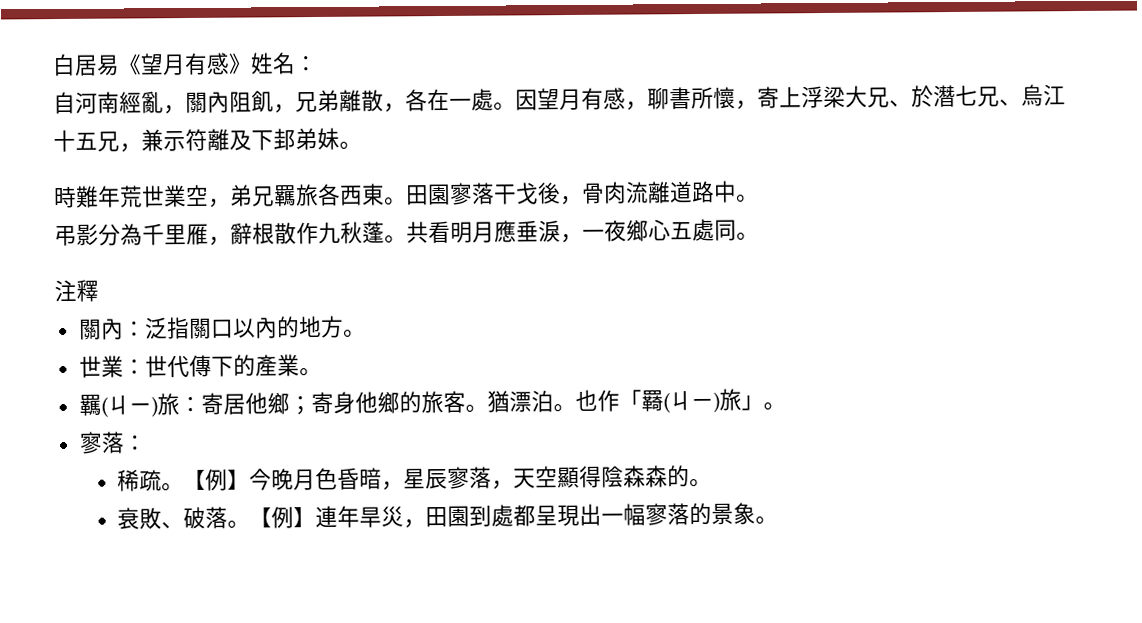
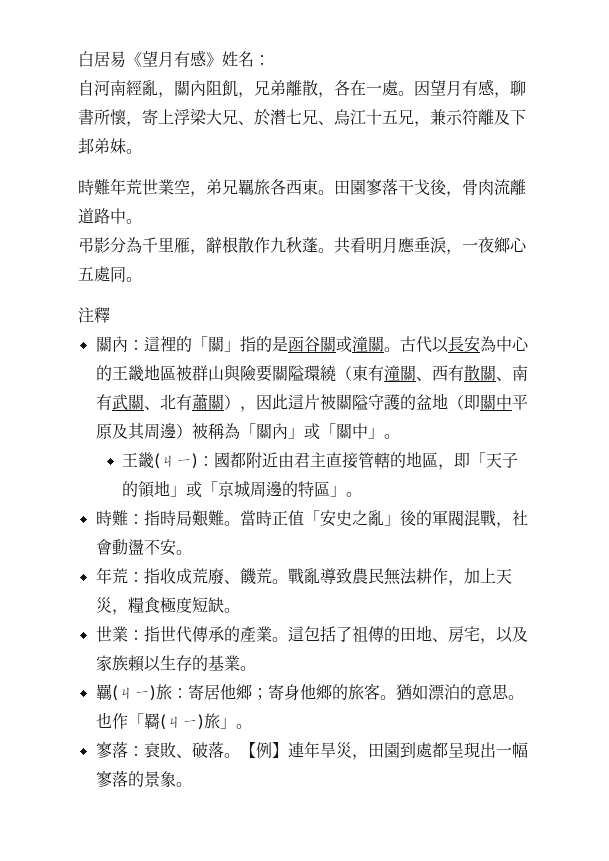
[144,315,344,340] 泛指關口以內的地方 -> [143,336,529,353] [95,364,528,382] [95,393,528,412] [95,423,400,440] [122,451,519,470] [122,480,363,498] [95,510,528,528] [95,539,192,556] [95,567,512,586] [95,597,224,615] 這裡的「關」指的是函谷關或潼關。古代以長安為中心的王畿地區被群山與險要關隘環繞（東有潼關、西有散關、南有武關、北有蕭關），因此這片被關隘守護的盆地（即關中平原及其周邊）被稱為「關內」或「關中」。 // 王畿(ㄐㄧ)：國都附近由君主直接管轄的地區，即「天子的領地」或「京城周邊的特區」。 // 時難：指時局艱難。當時正值「安史之亂」後的軍閥混戰，社會動盪不安。 // 年荒：指收成荒廢、饑荒。戰亂導致農民無法耕作，加上天災，糧食極度短缺
[144,354,234,378] 世代傳下 -> [143,626,224,643] 指世代傳承
(322, 372) none -> [287,625,528,644] [95,655,256,672] 這包括了祖傳的田地、房宅，以及家族賴以生存的基業。
[508,390,554,413] 漂泊 -> [411,684,509,701] 如漂泊的意思
[117,465,713,492] // 稀疏。【例】今晚月色昏暗，星辰寥落，天空顯得陰森森的。 // -> (144, 751) none

